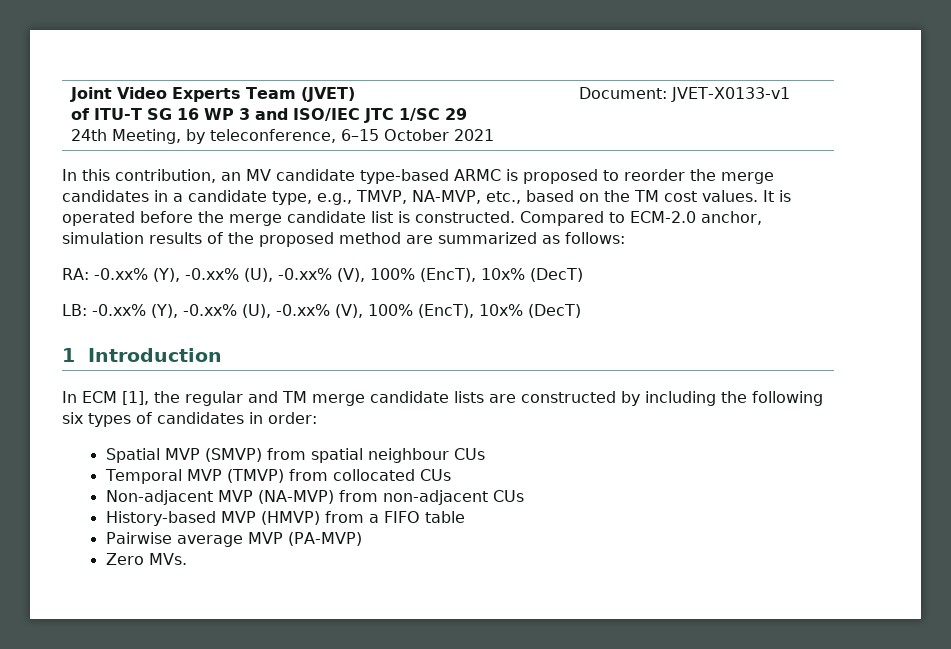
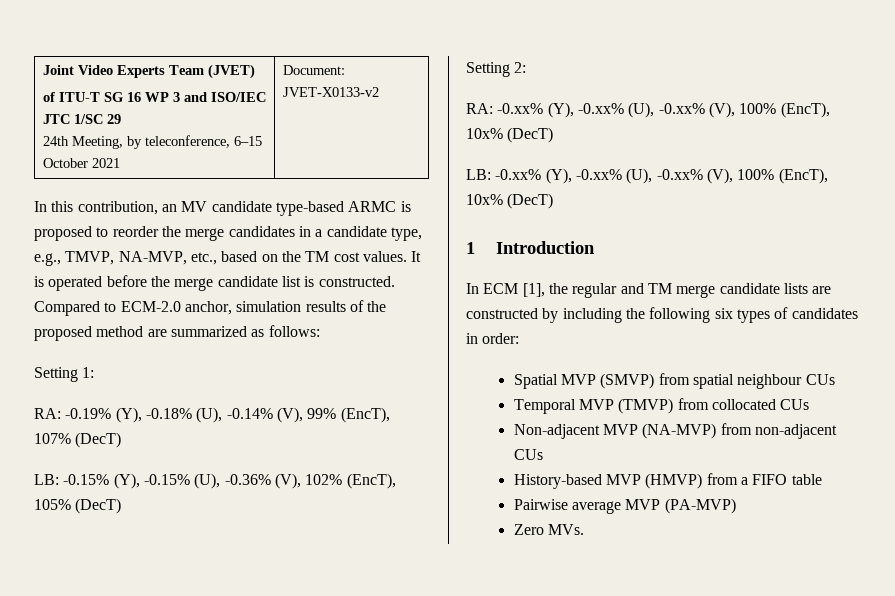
[670,87,790,102] JVET-X0133-v1 -> [282,87,379,97] JVET-X0133-v2
(625, 238) none -> [34,367,95,382] [34,407,390,423] [34,432,122,448] [34,473,396,489] [34,498,122,514] [466,62,527,77] // Setting 1: // RA: -0.19% (Y), -0.18% (U), -0.14% (V), 99% (EncT), 107% (DecT) // LB: -0.15% (Y), -0.15% (U), -0.36% (V), 102% (EncT), 105% (DecT) // Setting 2:

